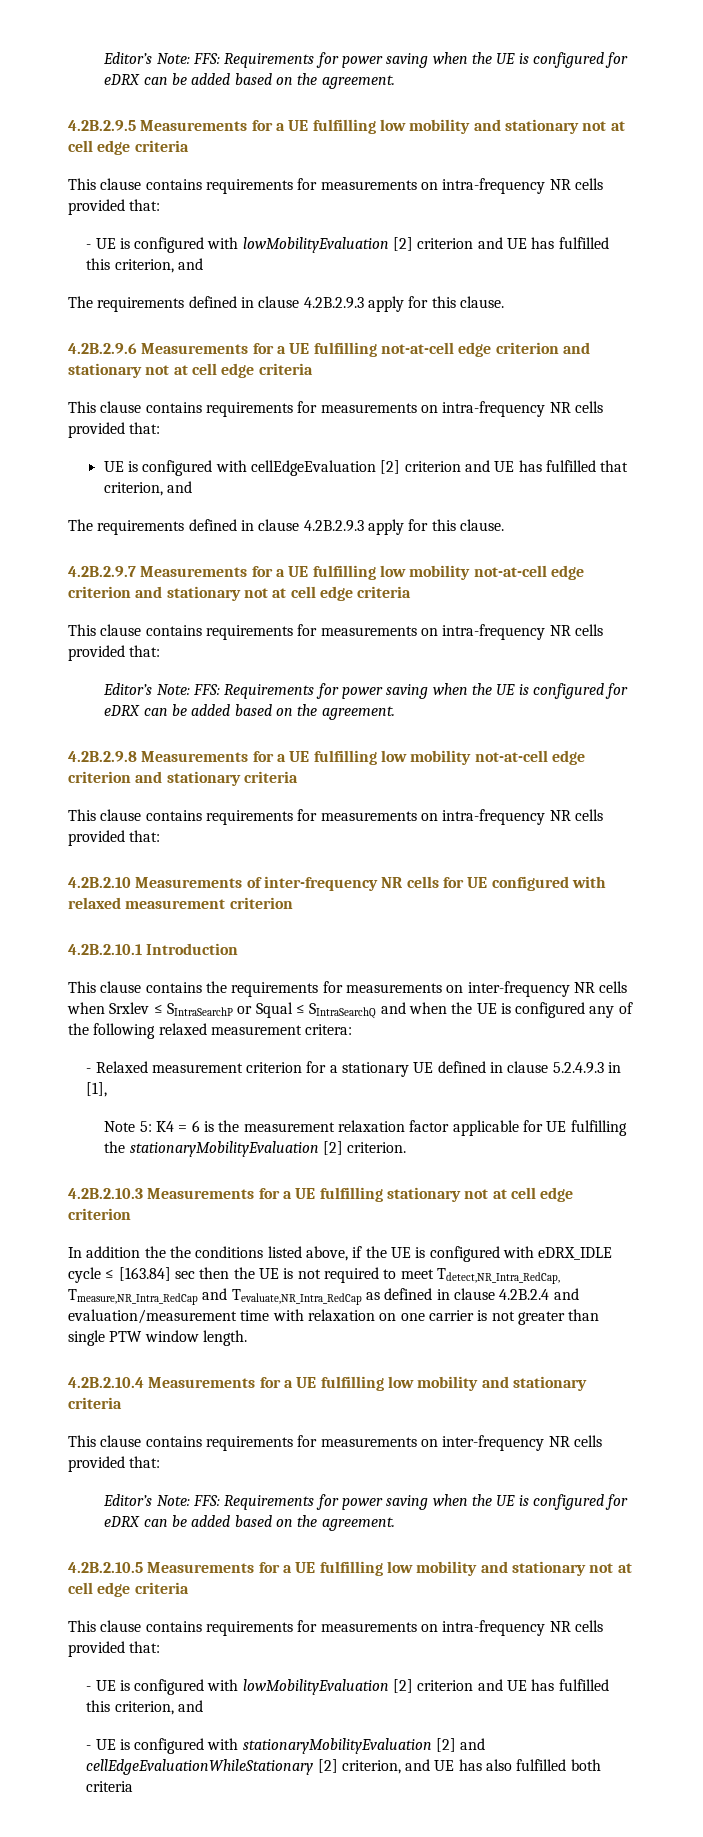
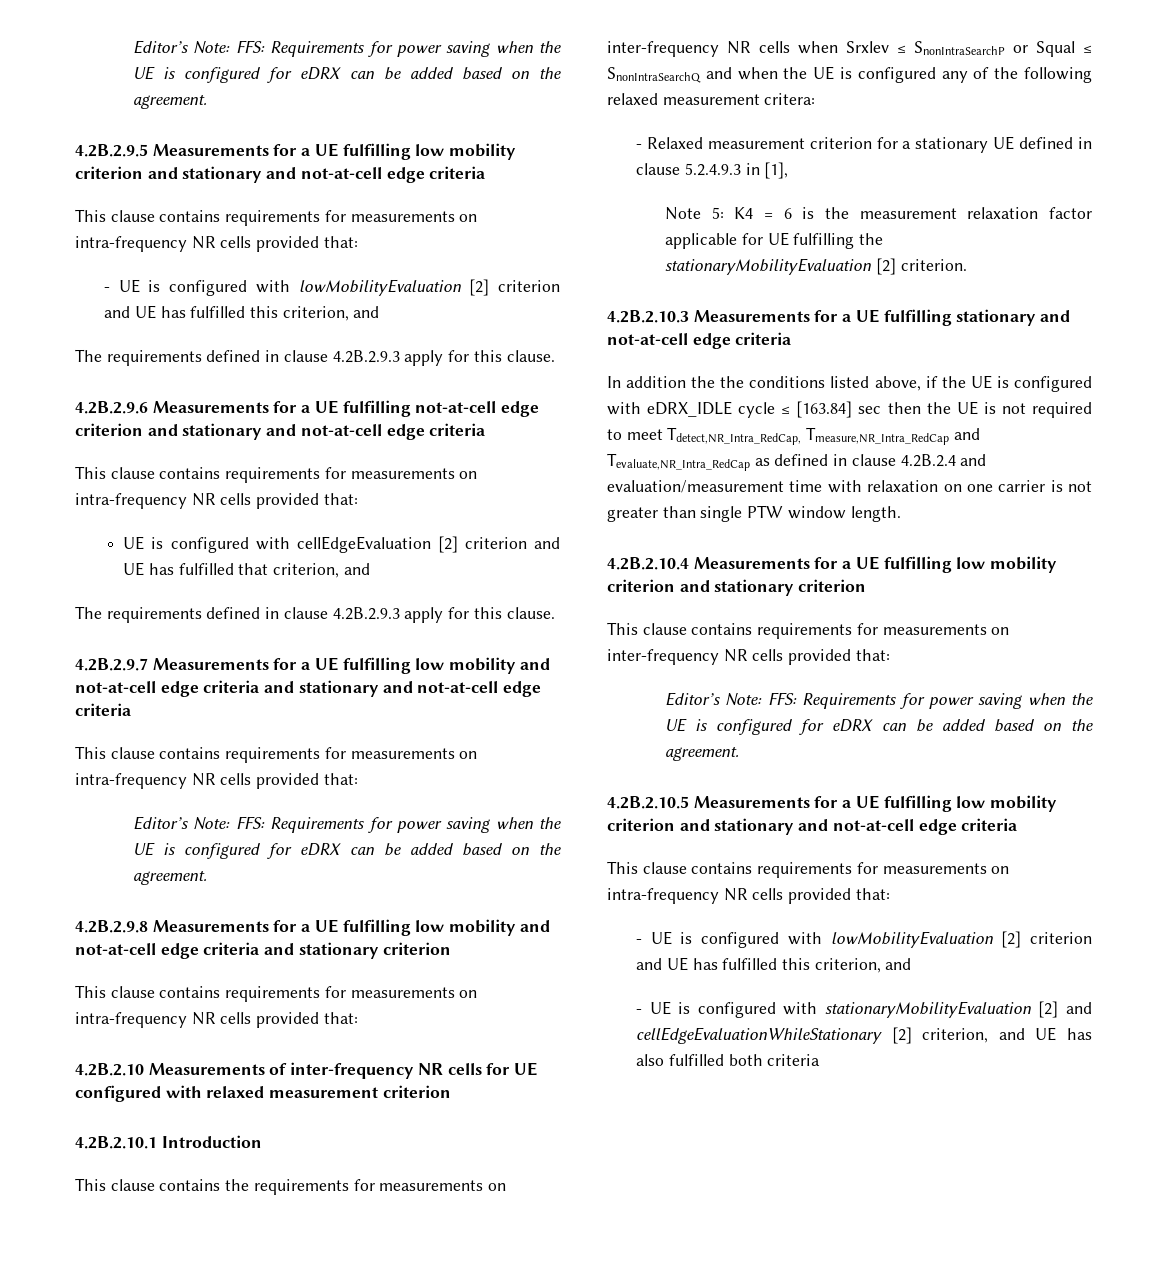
[473,119,625,134] [68,140,93,152] and stationary not at cell -> [75,166,382,183] criterion and stationary and not-at-cell
[145,363,217,375] not at cell -> [266,424,382,436] and not-at-cell
[473,565,584,580] [68,586,316,601] not-at-cell edge criterion and stationary not at cell -> [519,658,550,670] [75,680,499,697] and not-at-cell edge criteria and stationary and not-at-cell
[474,750,585,765] [68,771,298,786] not-at-cell edge criterion and stationary criteria -> [519,920,550,932] [75,942,451,959] and not-at-cell edge criteria and stationary criterion
[166,1003,233,1016] SIntraSearchP -> [914,41,1005,55] SnonIntraSearchP
[309,1003,377,1019] SIntraSearchQ -> [607,67,701,83] SnonIntraSearchQ
[464,1187,574,1202] [68,1208,131,1220] not at cell edge criterion -> [1040,310,1071,322] [607,332,792,349] and not-at-cell edge criteria
[481,1376,587,1391] [68,1397,122,1409] and stationary criteria -> [607,579,867,596] criterion and stationary criterion
[480,1561,632,1576] [68,1582,93,1594] and stationary not at cell -> [607,818,914,835] criterion and stationary and not-at-cell

